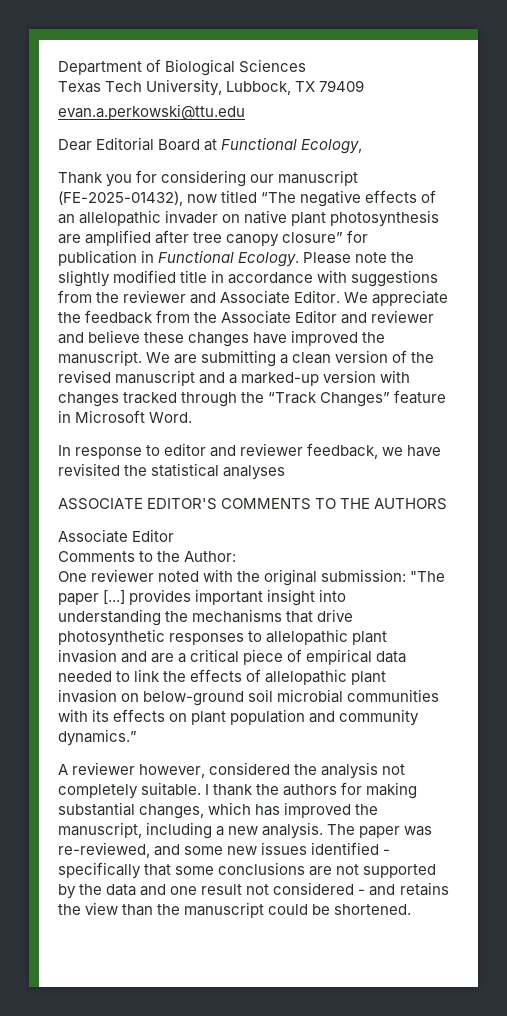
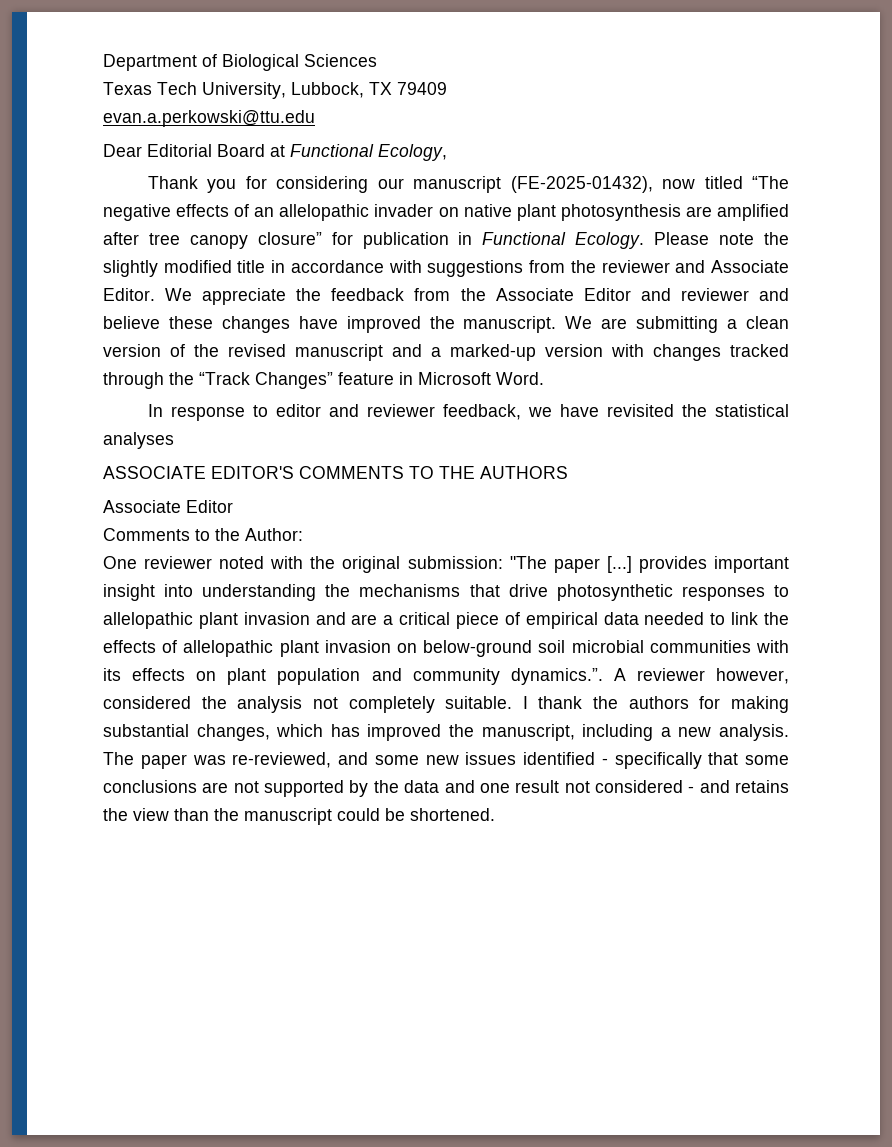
[58,729,137,746] dynamics.” // -> [510,668,603,685] dynamics.”.

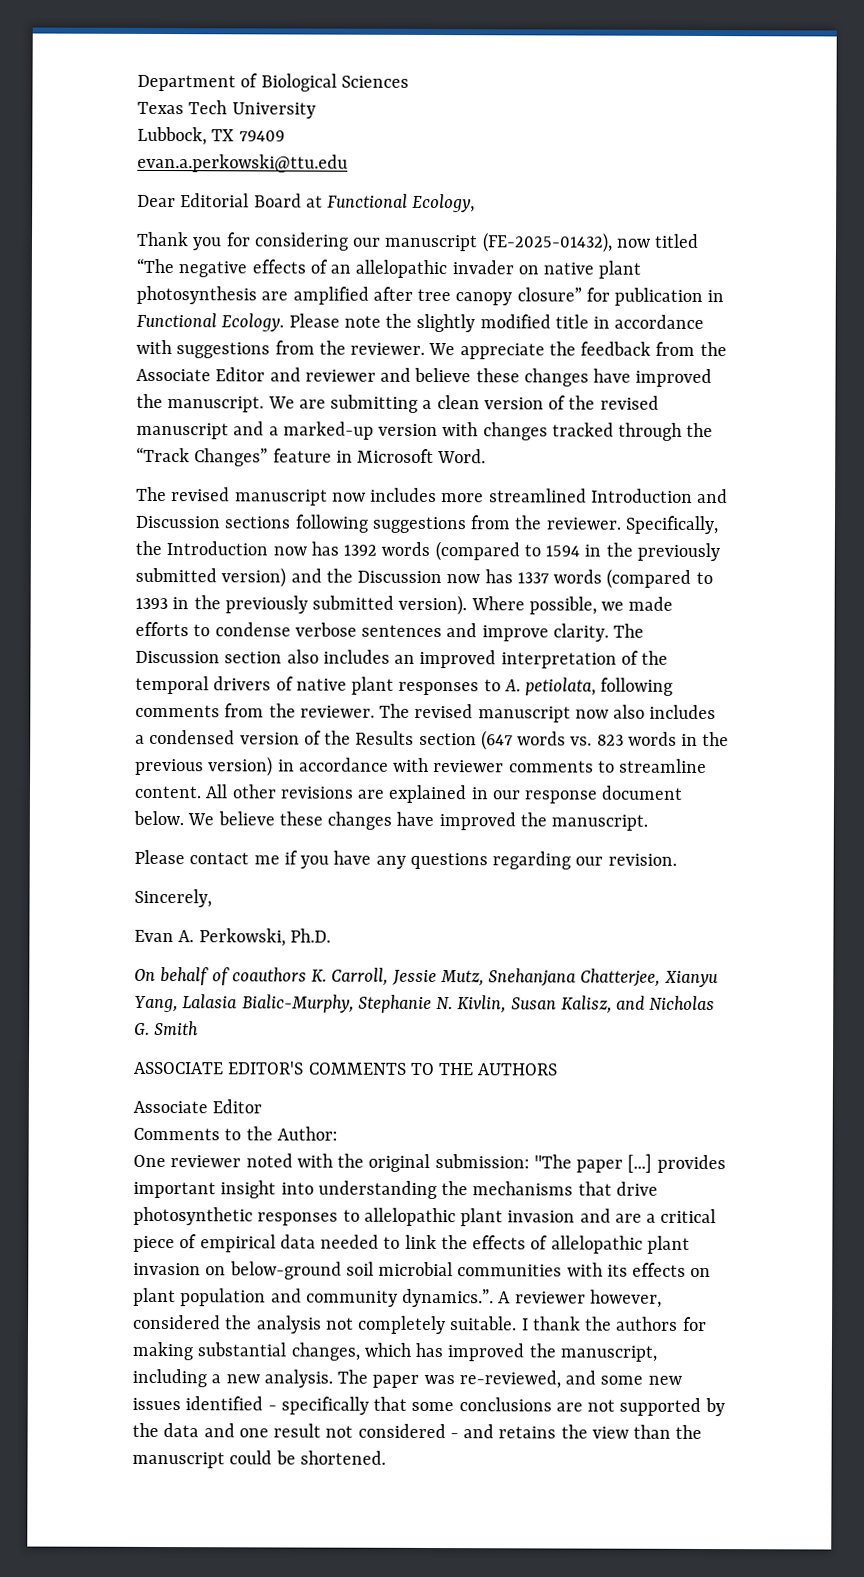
[202,82,286,99] University, -> [231,102,316,119] University //
[601,260,790,273] [103,288,155,301] reviewer and Associate Editor. -> [350,342,426,355] reviewer.
[148,404,789,421] [103,432,174,449] In response to editor and reviewer feedback, we have revisited the statistical analyses -> [136,486,729,506] [135,514,719,535] [135,540,720,562] [135,567,713,589] [135,594,674,616] [135,621,645,642] [135,649,669,669] [135,675,674,696] [135,703,717,723] [135,729,730,751] [135,756,708,777] [134,784,684,804] [133,810,649,831] [134,849,677,870] [134,888,212,908] [134,928,331,947] [134,967,719,988] [134,994,716,1014] [134,1020,200,1036] The revised manuscript now includes more streamlined Introduction and Discussion sections following suggestions from the reviewer. Specifically, the Introduction now has 1392 words (compared to 1594 in the previously submitted version) and the Discussion now has 1337 words (compared to 1393 in the previously submitted version). Where possible, we made efforts to condense verbose sentences and improve clarity. The Discussion section also includes an improved interpretation of the temporal drivers of native plant responses to A. petiolata, following comments from the reviewer. The revised manuscript now also includes a condensed version of the Results section (647 words vs. 823 words in the previous version) in accordance with reviewer comments to streamline content. All other revisions are explained in our response document below. We believe these changes have improved the manuscript. // Please contact me if you have any questions regarding our revision. // Sincerely, // Evan A. Perkowski, Ph.D. // On behalf of coauthors K. Carroll, Jessie Mutz, Snehanjana Chatterjee, Xianyu Yang, Lalasia Bialic-Murphy, Stephanie N. Kivlin, Susan Kalisz, and Nicholas G. Smith

